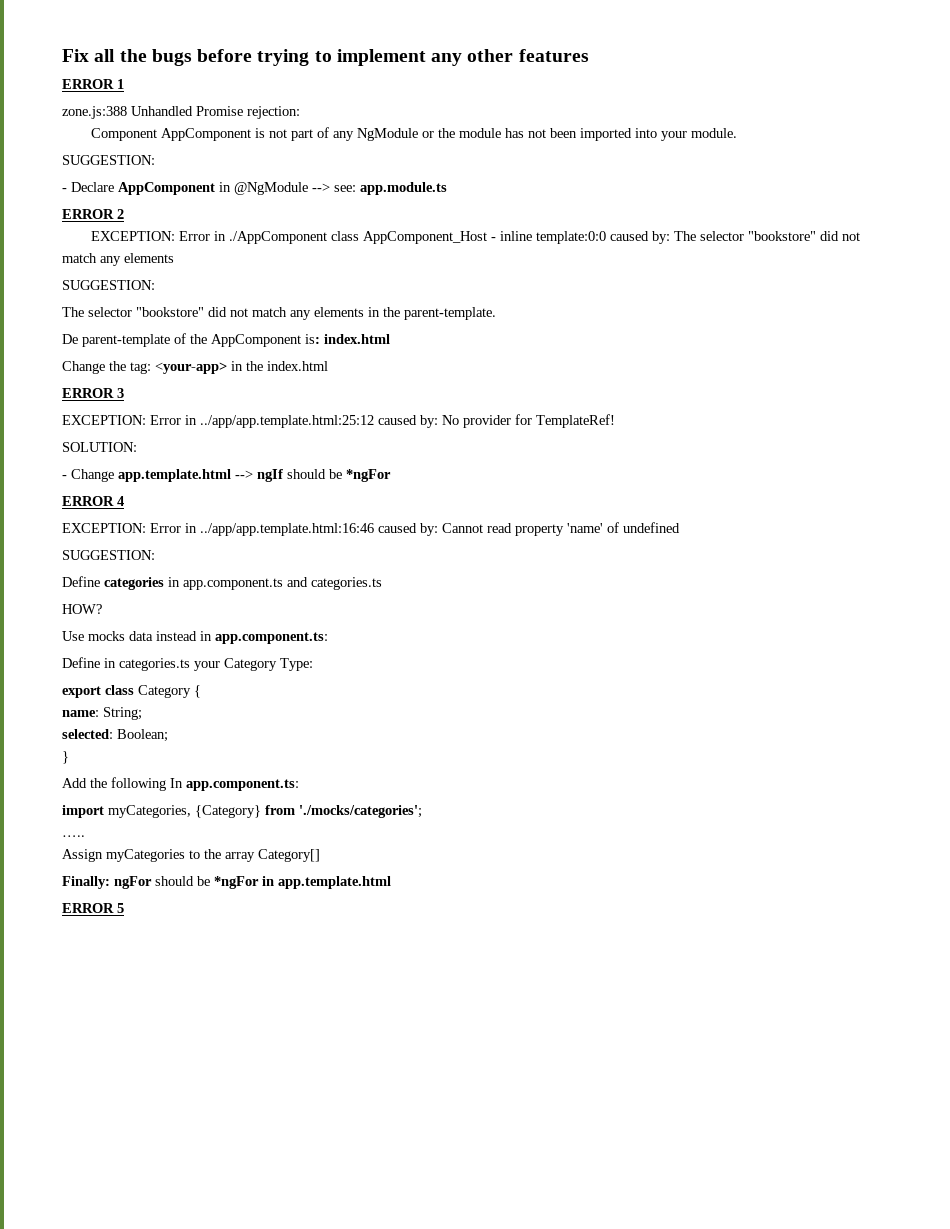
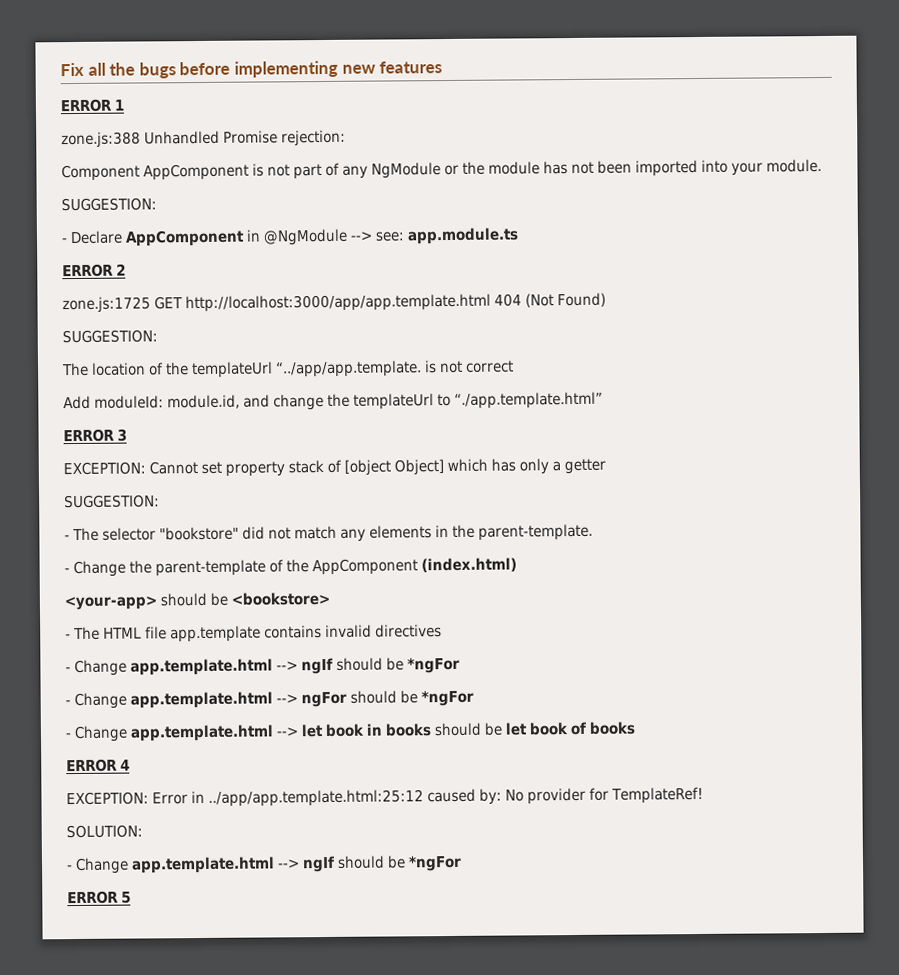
[257,49,514,66] trying to implement any other -> [233,60,376,78] implementing new
[90,231,860,244] [62,253,174,266] [62,280,155,290] EXCEPTION: Error in ./AppComponent class AppComponent_Host - inline template:0:0 caused by: The selector "bookstore" did not match any elements // SUGGESTION: // -> [62,292,606,314] [62,329,158,344] [61,360,514,379] [63,391,603,411] [63,428,127,443] [63,458,606,477] [64,494,160,509] [64,535,70,541] zone.js:1725 GET http://localhost:3000/app/app.template.html 404 (Not Found) // SUGGESTION: // The location of the templateUrl “../app/app.template. is not correct // Add moduleId: module.id, and change the templateUrl to “./app.template.html” // ERROR 3 // EXCEPTION: Cannot set property stack of [object Object] which has only a getter // SUGGESTION: // -
[62,334,78,344] De -> [64,560,152,578] - Change the
[305,334,390,344] [62,361,328,374] [62,388,124,398] is: index.html // Change the tag: <your-app> in the index.html // ERROR 3 -> [421,557,517,573] [64,591,330,611] [65,624,442,643] [65,656,460,677] [65,689,474,710] [65,721,635,743] [66,758,130,773] (index.html) // <your-app> should be <bookstore> // - The HTML file app.template contains invalid directives // - Change app.template.html --> ngIf should be *ngFor // - Change app.template.html --> ngFor should be *ngFor // - Change app.template.html --> let book in books should be let book of books // ERROR 4
[62,496,124,506] [62,522,680,536] [62,550,155,560] [62,576,382,590] [62,604,102,614] [62,631,328,644] [62,657,313,671] [62,685,201,698] [62,707,142,720] [62,729,168,742] [62,751,69,764] [62,777,299,791] [62,805,422,818] [62,835,85,837] [62,849,320,862] [62,876,391,889] // ERROR 4 // EXCEPTION: Error in ../app/app.template.html:16:46 caused by: Cannot read property 'name' of undefined // SUGGESTION: // Define categories in app.component.ts and categories.ts // HOW? // Use mocks data instead in app.component.ts: // Define in categories.ts your Category Type: // export class Category { // name: String; // selected: Boolean; // } // Add the following In app.component.ts: // import myCategories, {Category} from './mocks/categories'; // ….. // Assign myCategories to the array Category[] // Finally: ngFor should be *ngFor in app.template.html -> (462, 863) none

